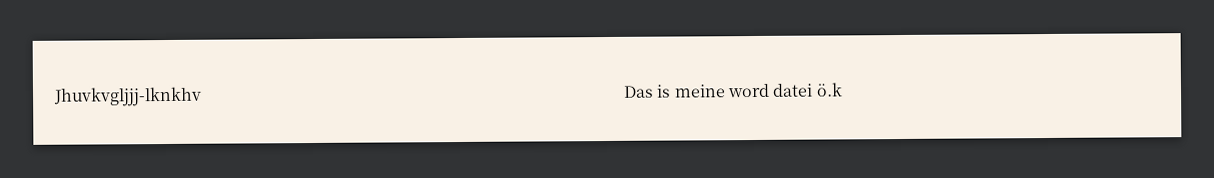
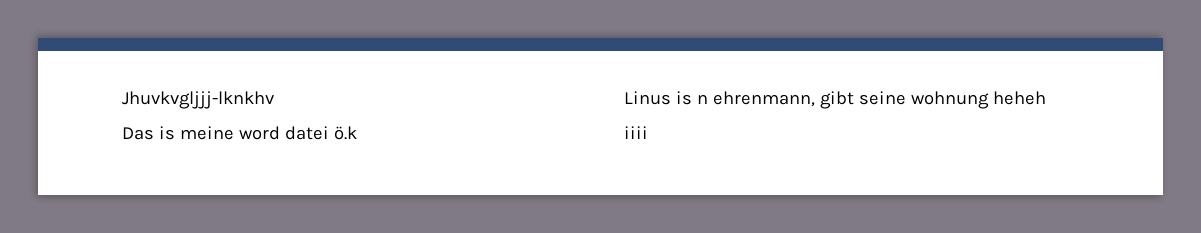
(843, 89) none -> [624,91,1046,109] [624,126,648,139] // Linus is n ehrenmann, gibt seine wohnung heheh // iiii

